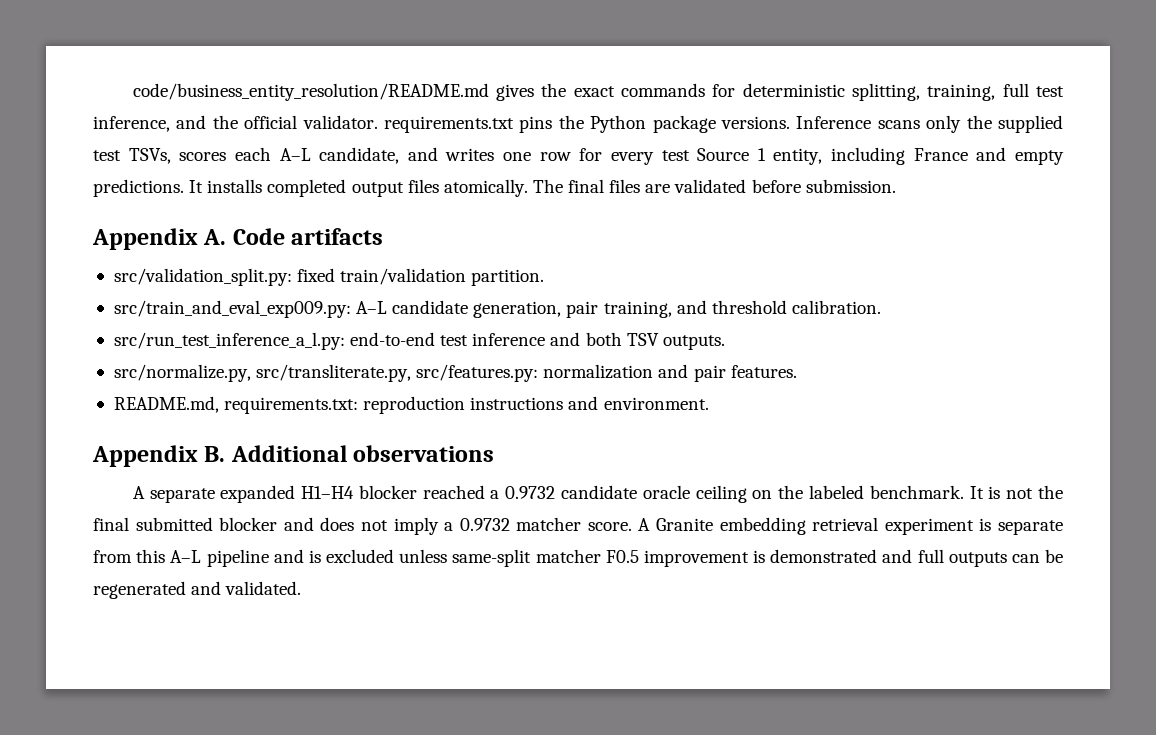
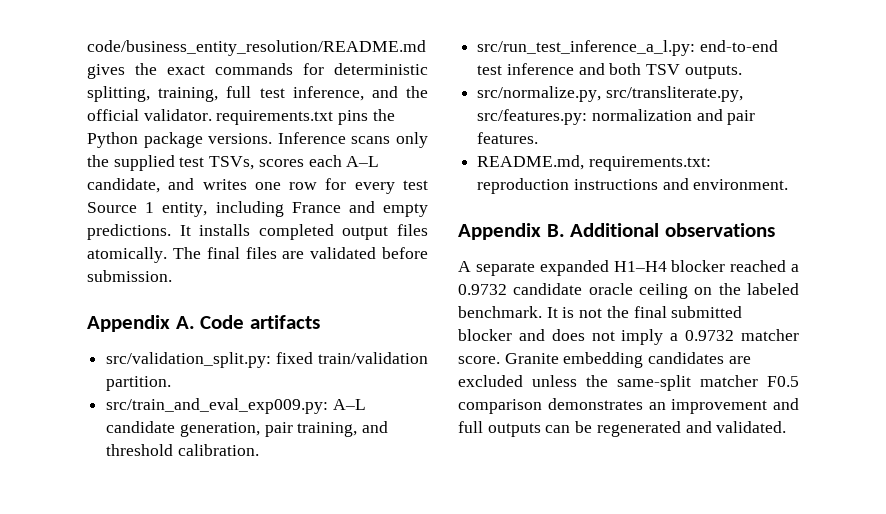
[638,518,651,531] A -> (500, 360) none
[812,517,1063,535] [93,549,321,567] retrieval experiment is separate from this A–L pipeline and is -> [648,352,751,364] candidates are
(448, 556) none -> [586,375,608,387] the
[643,549,878,567] improvement is demonstrated -> [458,398,768,414] comparison demonstrates an improvement

